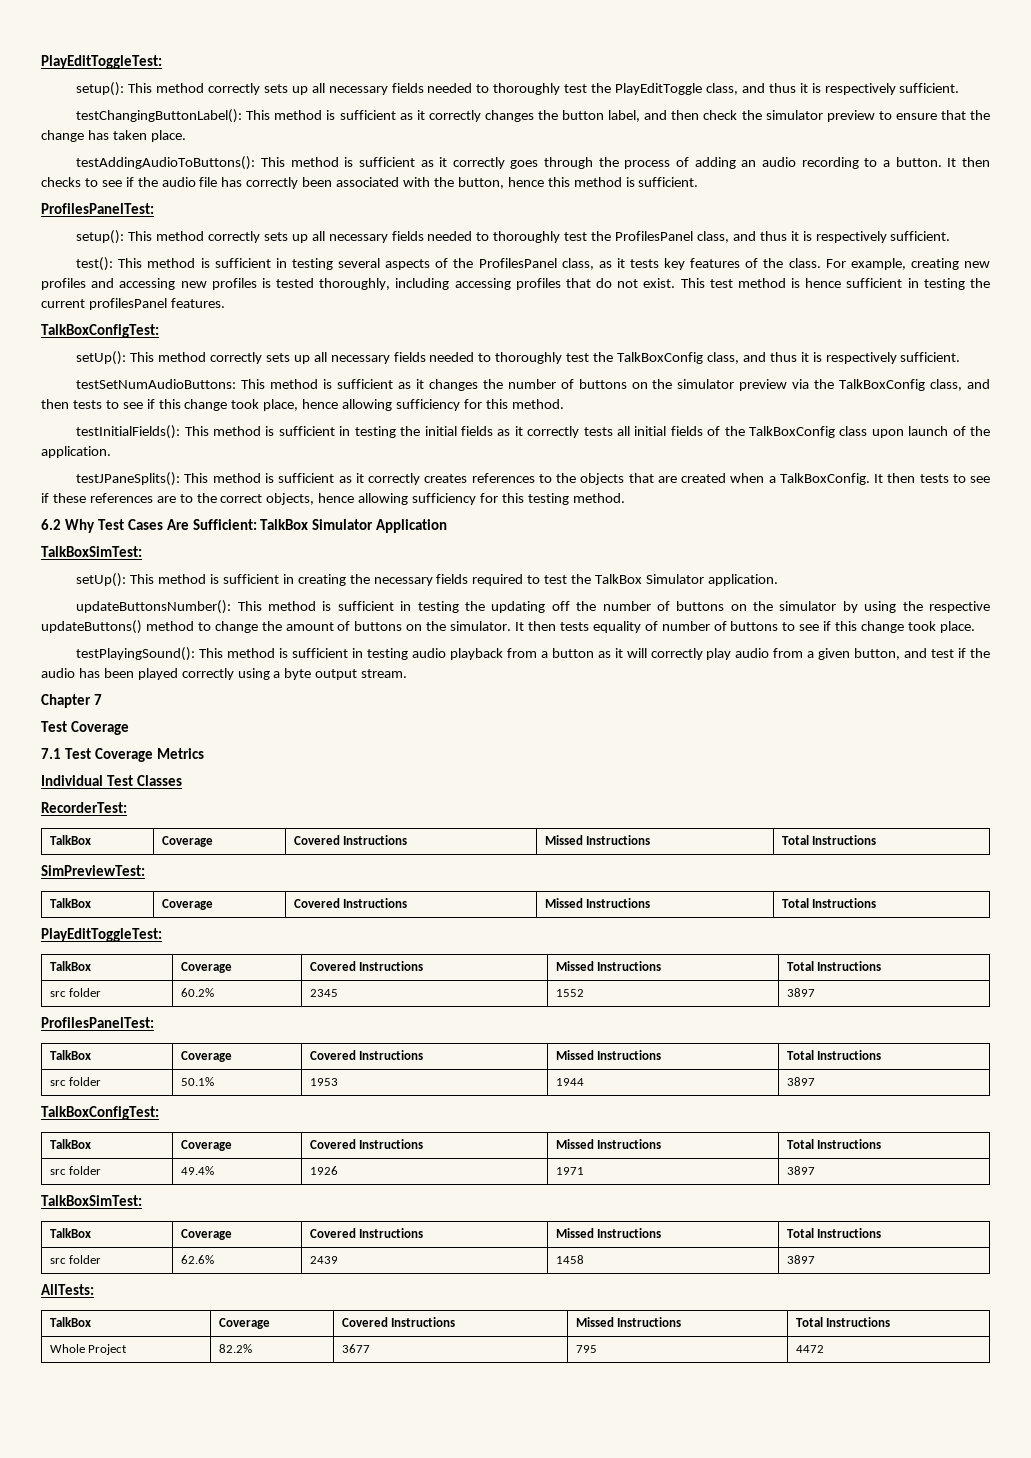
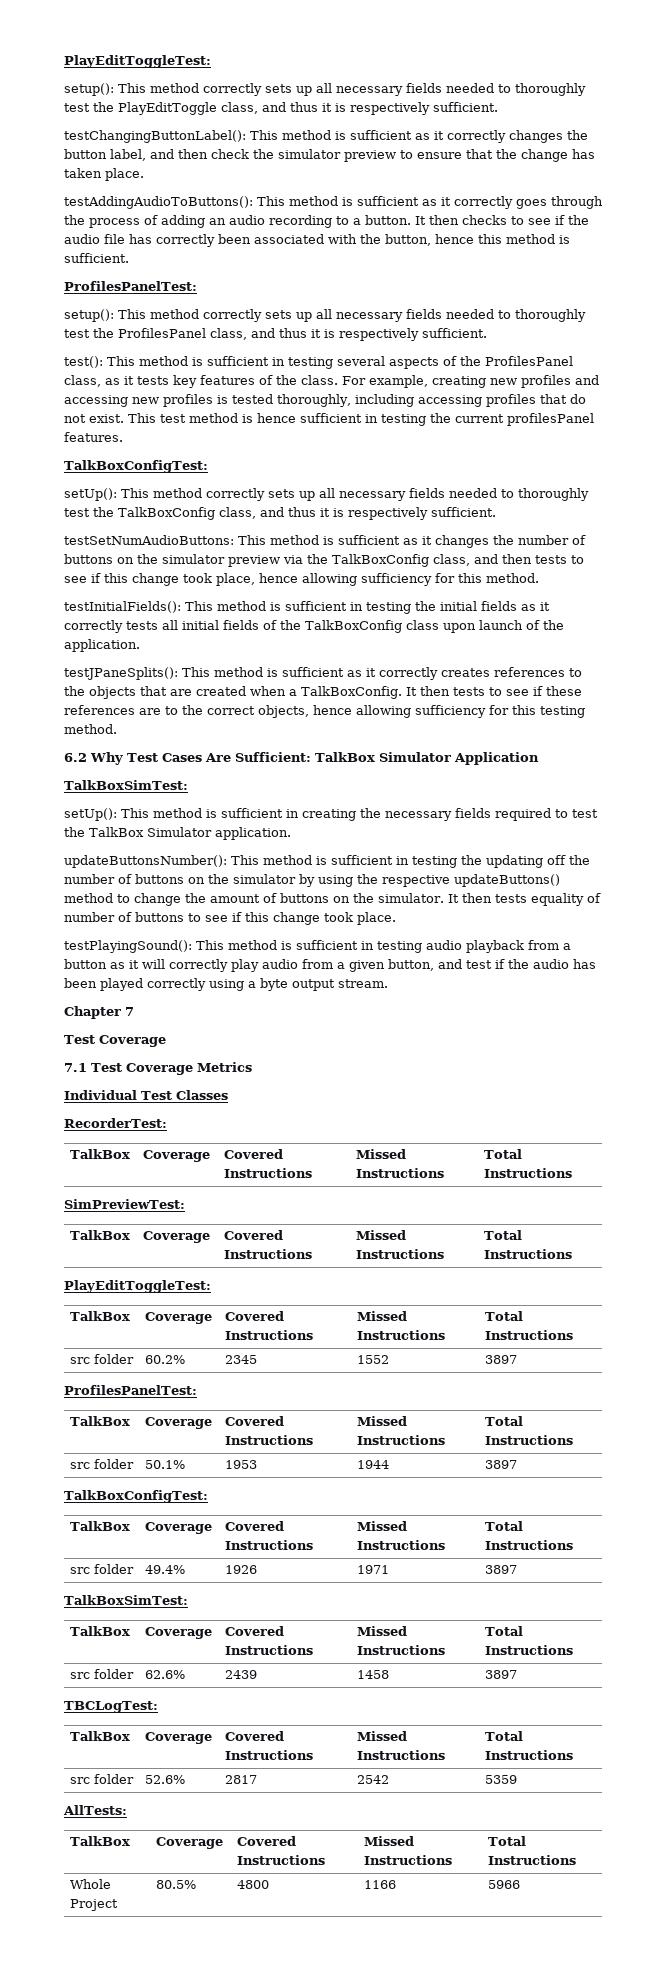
(815, 1259) none -> [64,1701,158,1713] [70,1731,131,1741] [145,1732,213,1744] [225,1731,285,1741] [225,1750,314,1760] [357,1731,408,1741] [357,1750,446,1760] [485,1731,524,1741] [485,1750,574,1760] [70,1774,135,1784] [145,1775,186,1784] [225,1775,258,1784] [357,1775,390,1784] [485,1775,518,1784] // TBCLogTest: // TalkBox | Coverage | Covered Instructions | Missed Instructions | Total Instructions // src folder | 52.6% | 2817 | 2542 | 5359
[218,1344,252,1353] [341,1344,370,1353] [575,1345,597,1353] [795,1345,824,1353] 82.2% | 3677 | 795 | 4472 -> [156,1880,197,1889] [237,1880,270,1889] [364,1880,397,1889] [488,1880,521,1889] 80.5% | 4800 | 1166 | 5966

